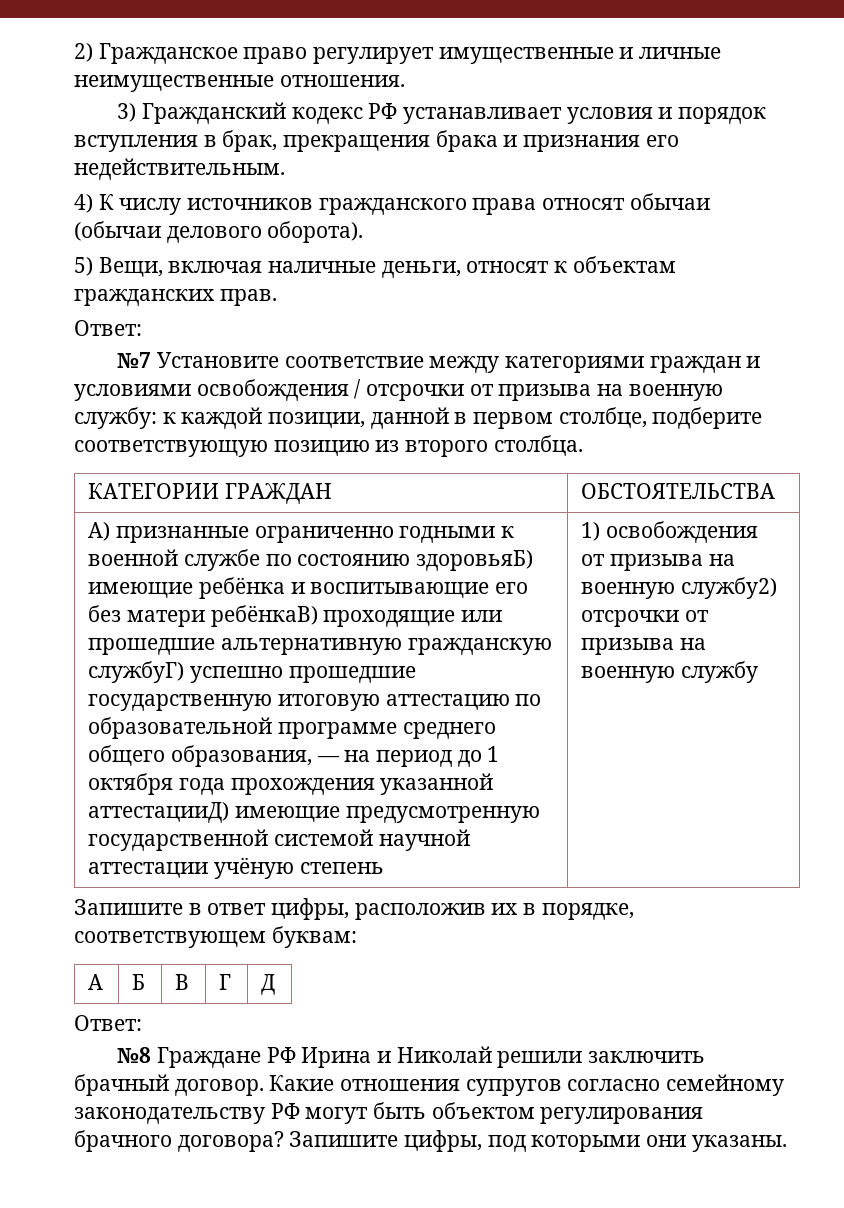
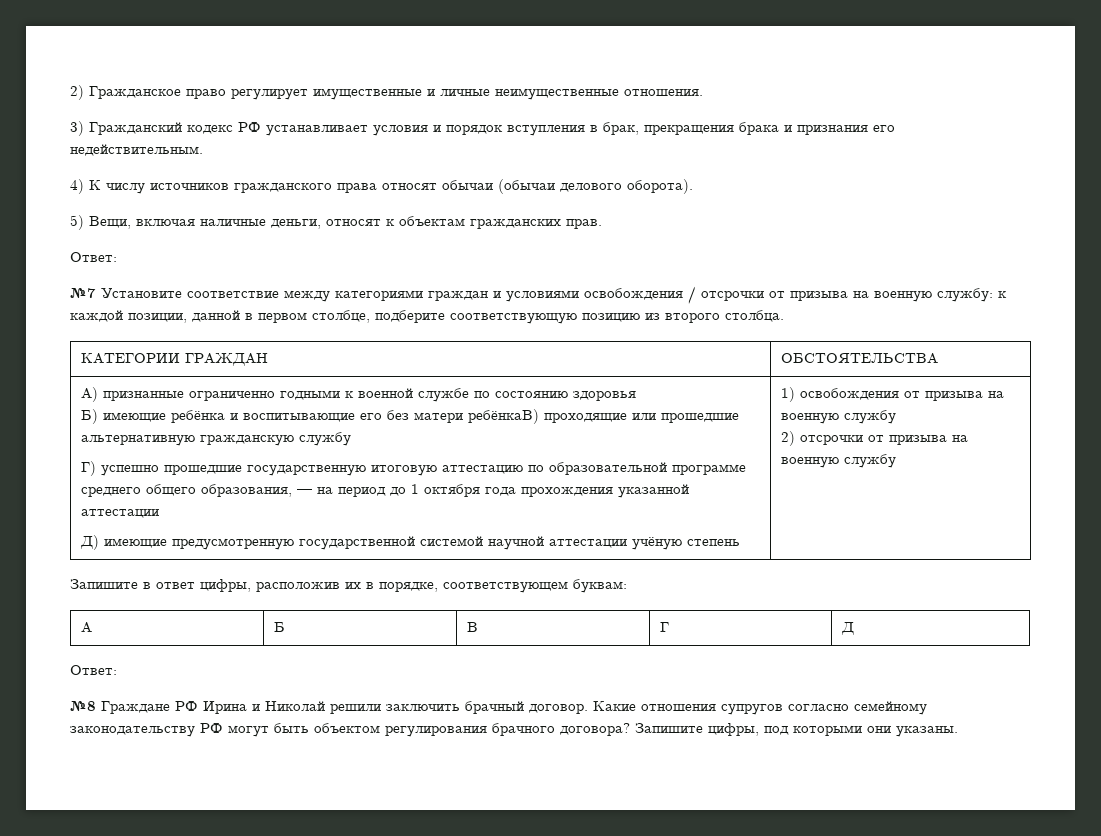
[416,550,534,571] здоровьяБ) -> [573,391,637,401] [81,409,99,424] здоровья // Б)
[88,661,185,683] службуГ) -> [299,432,352,446] [81,461,97,476] службу // Г)
[88,802,230,823] аттестацииД) -> [81,509,160,518] [80,535,100,550] аттестации // Д)
[681,577,778,599] службу2) -> [844,410,897,424] [781,431,796,446] службу // 2)

